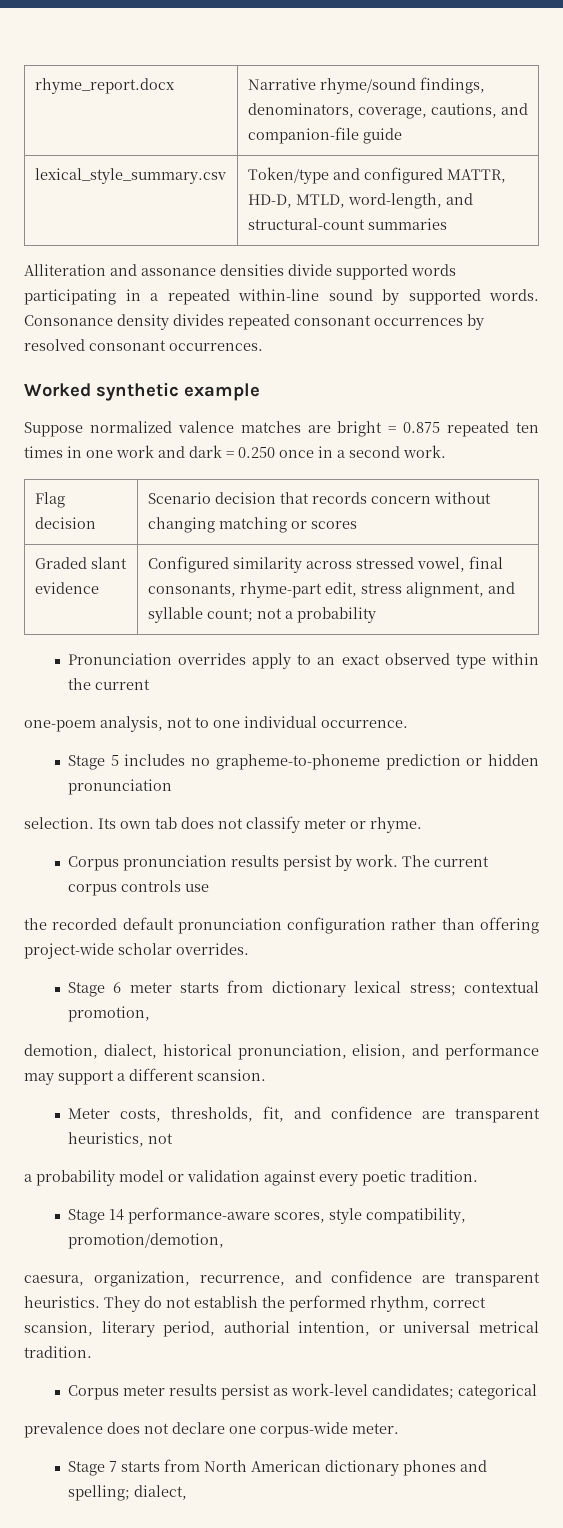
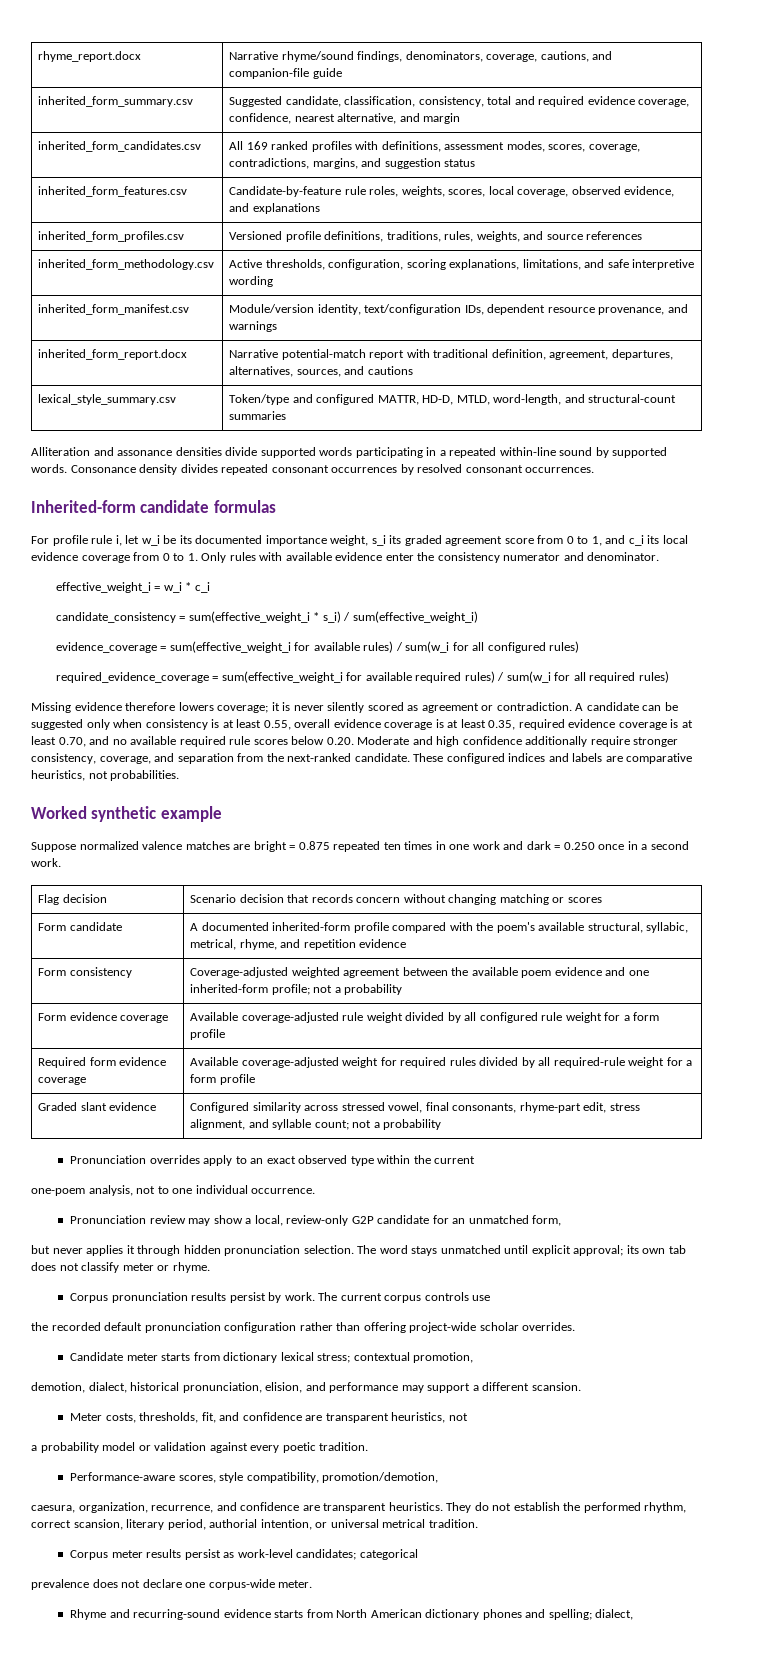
(402, 136) none -> [38,96,194,107] [229,96,690,107] [229,113,461,124] [38,141,202,152] [229,141,640,152] [229,158,476,169] [38,186,188,197] [229,186,675,197] [229,203,320,214] [38,231,185,242] [229,231,643,242] [38,259,215,270] [229,259,695,270] [229,276,274,287] [38,304,190,315] [229,304,688,315] [229,321,278,332] [38,349,188,360] [229,349,673,360] [229,366,413,377] // inherited_form_summary.csv | Suggested candidate, classification, consistency, total and required evidence coverage, confidence, nearest alternative, and margin // inherited_form_candidates.csv | All 169 ranked profiles with definitions, assessment modes, scores, coverage, contradictions, margins, and suggestion status // inherited_form_features.csv | Candidate-by-feature rule roles, weights, scores, local coverage, observed evidence, and explanations // inherited_form_profiles.csv | Versioned profile definitions, traditions, rules, weights, and source references // inherited_form_methodology.csv | Active thresholds, configuration, scoring explanations, limitations, and safe interpretive wording // inherited_form_manifest.csv | Module/version identity, text/configuration IDs, dependent resource provenance, and warnings // inherited_form_report.docx | Narrative potential-match report with traditional definition, agreement, departures, alternatives, sources, and cautions
(263, 347) none -> [31,500,276,513] [31,535,688,546] [31,552,660,563] [55,582,210,593] [55,611,478,623] [55,641,580,653] [55,671,669,683] [31,702,678,713] [31,719,693,730] [31,736,679,747] [31,753,693,764] [31,770,180,781] // Inherited-form candidate formulas // For profile rule i, let w_i be its documented importance weight, s_i its graded agreement score from 0 to 1, and c_i its local evidence coverage from 0 to 1. Only rules with available evidence enter the consistency numerator and denominator. // effective_weight_i = w_i * c_i // candidate_consistency = sum(effective_weight_i * s_i) / sum(effective_weight_i) // evidence_coverage = sum(effective_weight_i for available rules) / sum(w_i for all configured rules) // required_evidence_coverage = sum(effective_weight_i for available required rules) / sum(w_i for all required rules) // Missing evidence therefore lowers coverage; it is never silently scored as agreement or contradiction. A candidate can be suggested only when consistency is at least 0.55, overall evidence coverage is at least 0.35, required evidence coverage is at least 0.70, and no available required rule scores below 0.20. Moderate and high confidence additionally require stronger consistency, coverage, and separation from the next-ranked candidate. These configured indices and labels are comparative heuristics, not probabilities.
(357, 525) none -> [38,922,122,931] [190,922,689,933] [190,939,407,950] [38,967,132,978] [190,967,649,978] [190,984,403,995] [38,1012,169,1023] [190,1012,660,1023] [190,1029,226,1040] [38,1057,167,1068] [38,1077,87,1085] [190,1057,693,1068] [190,1074,255,1085] // Form candidate | A documented inherited-form profile compared with the poem's available structural, syllabic, metrical, rhyme, and repetition evidence // Form consistency | Coverage-adjusted weighted agreement between the available poem evidence and one inherited-form profile; not a probability // Form evidence coverage | Available coverage-adjusted rule weight divided by all configured rule weight for a form profile // Required form evidence coverage | Available coverage-adjusted weight for required rules divided by all required-rule weight for a form profile
[67,754,539,770] [67,779,172,795] [24,817,116,829] Stage 5 includes no grapheme-to-phoneme prediction or hidden pronunciation // selection. Its -> [70,1215,562,1226] [31,1245,639,1256] Pronunciation review may show a local, review-only G2P candidate for an unmatched form, // but never applies it through hidden pronunciation selection. The word stays unmatched until explicit approval; its
[67,982,122,997] Stage 6 -> [70,1352,124,1361] Candidate
[67,1207,270,1224] Stage 14 performance-aware -> [70,1472,176,1481] Performance-aware
[67,1461,117,1476] Stage 7 -> [70,1609,271,1620] Rhyme and recurring-sound evidence

